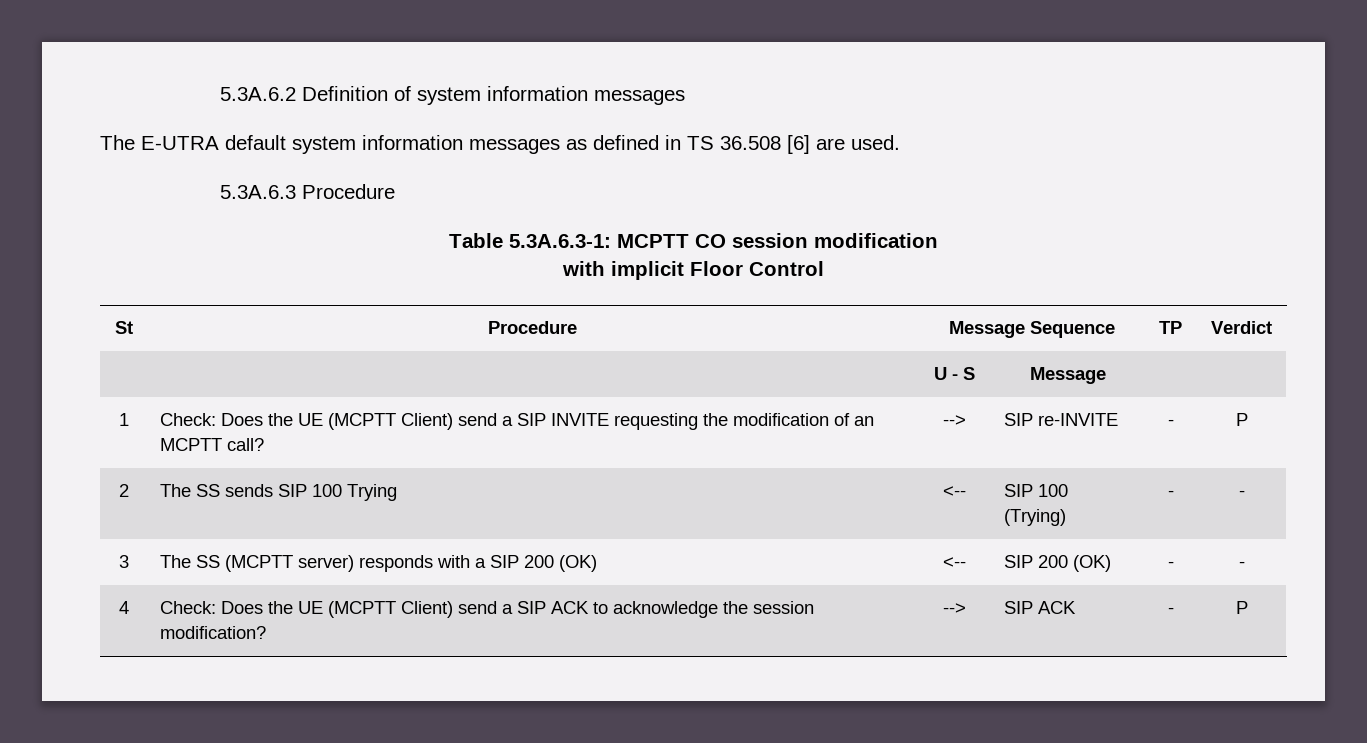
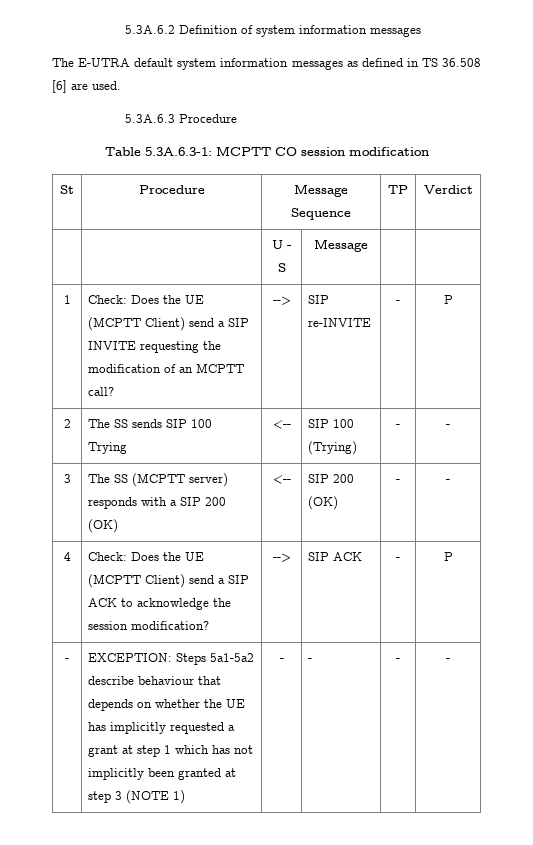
[562,261,824,280] // with implicit Floor Control -> (429, 151) none
(1248, 607) none -> [65,658,69,662] [88,653,255,665] [88,676,222,685] [88,699,246,711] [88,722,236,734] [88,745,254,757] [88,768,237,780] [88,790,186,804] [279,658,284,662] [308,658,313,662] [396,658,400,662] [446,658,450,662] // - | EXCEPTION: Steps 5a1-5a2 describe behaviour that depends on whether the UE has implicitly requested a grant at step 1 which has not implicitly been granted at step 3 (NOTE 1) | - | - | - | -

